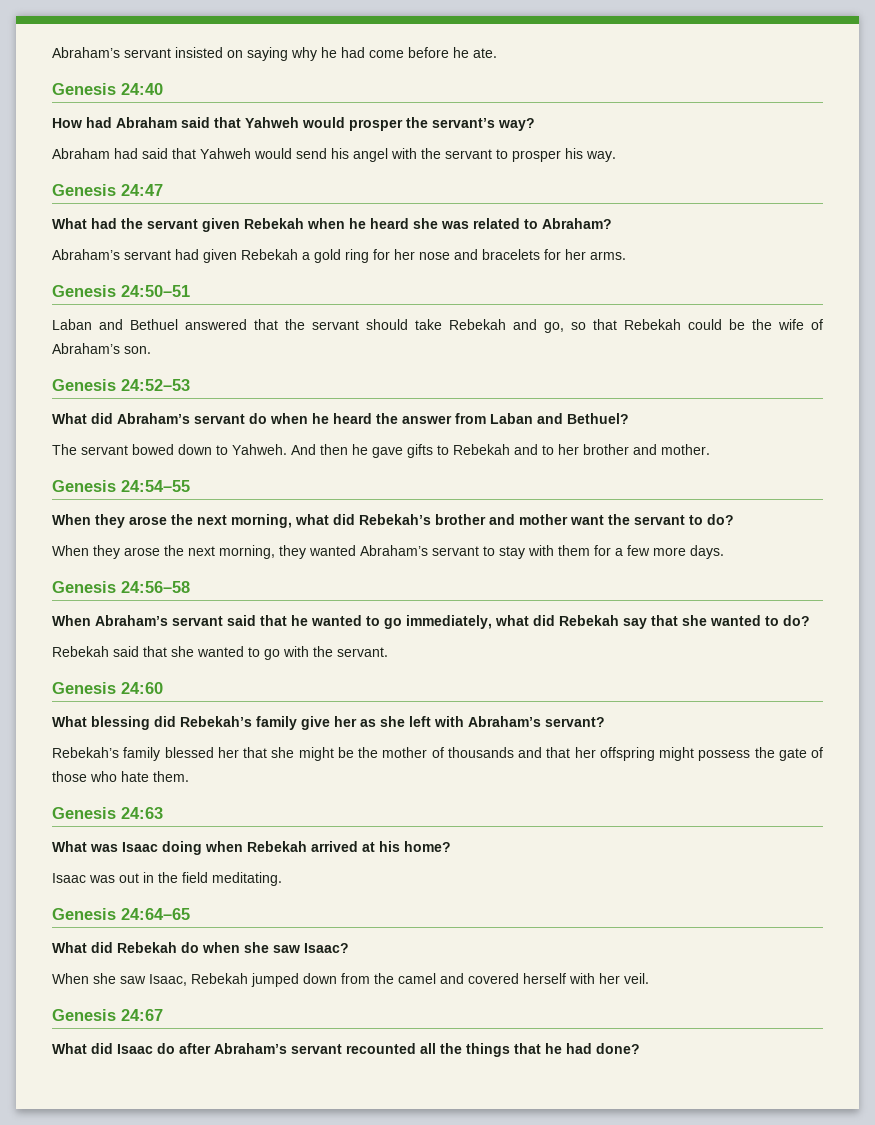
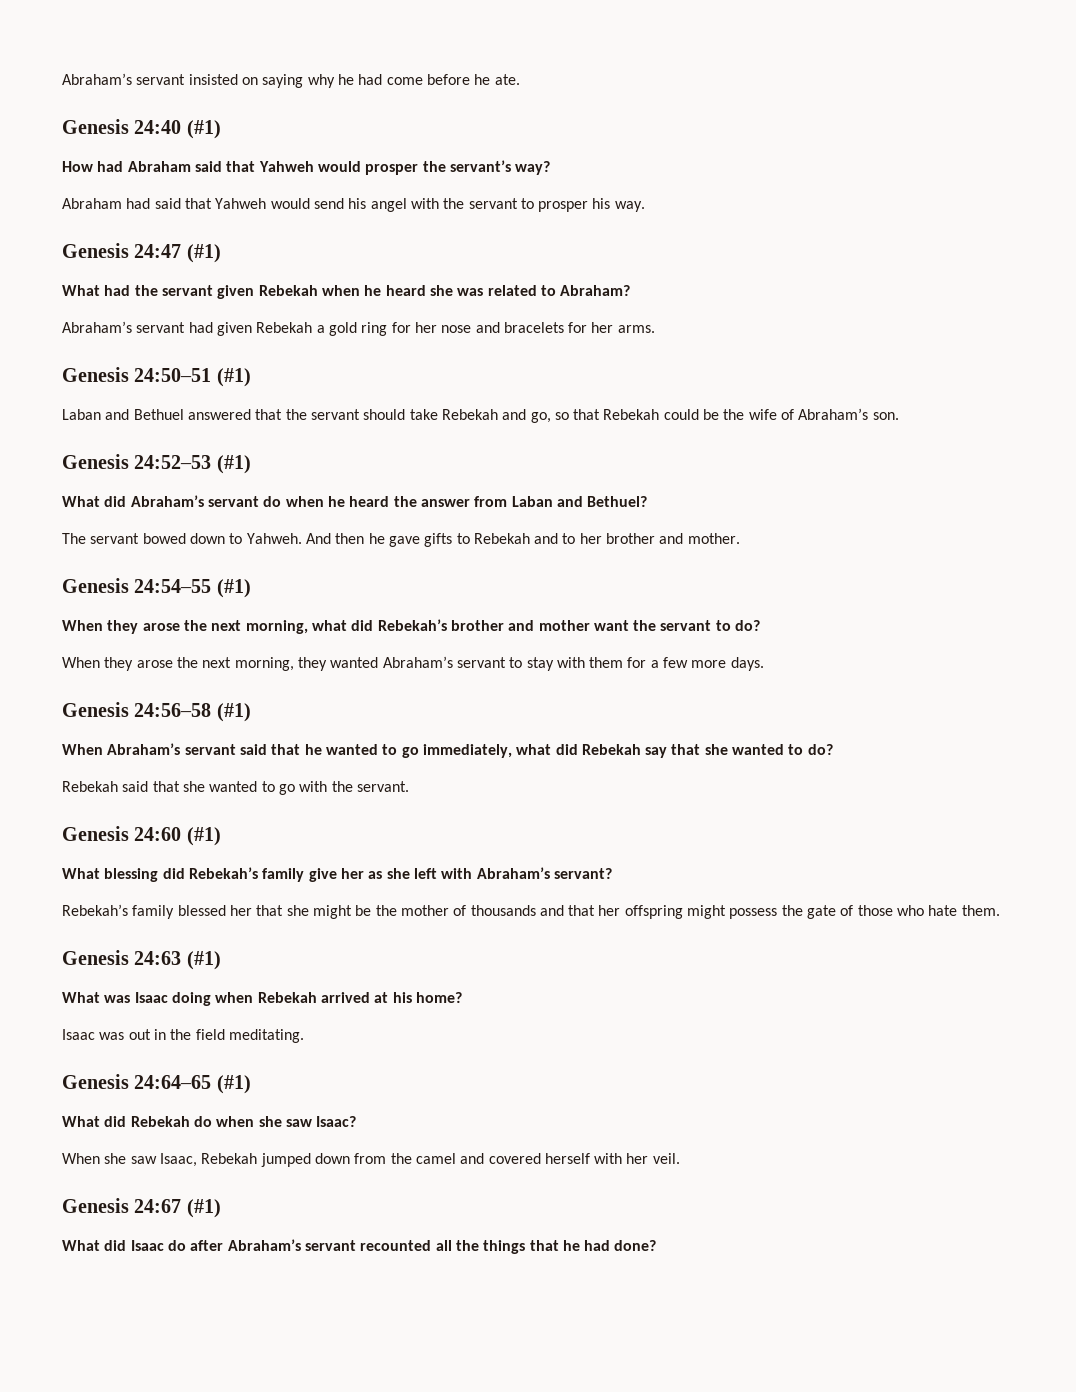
(163, 89) none -> [186,120,221,139] (#1)
(163, 190) none -> [186,244,221,263] (#1)
(190, 291) none -> [216,368,251,387] (#1)
(190, 385) none -> [216,455,251,474] (#1)
(190, 486) none -> [216,579,251,598] (#1)
(190, 587) none -> [216,703,251,722] (#1)
(163, 688) none -> [186,827,221,846] (#1)
(163, 813) none -> [186,951,221,970] (#1)
(190, 914) none -> [216,1075,251,1094] (#1)
(163, 1015) none -> [186,1199,221,1218] (#1)

